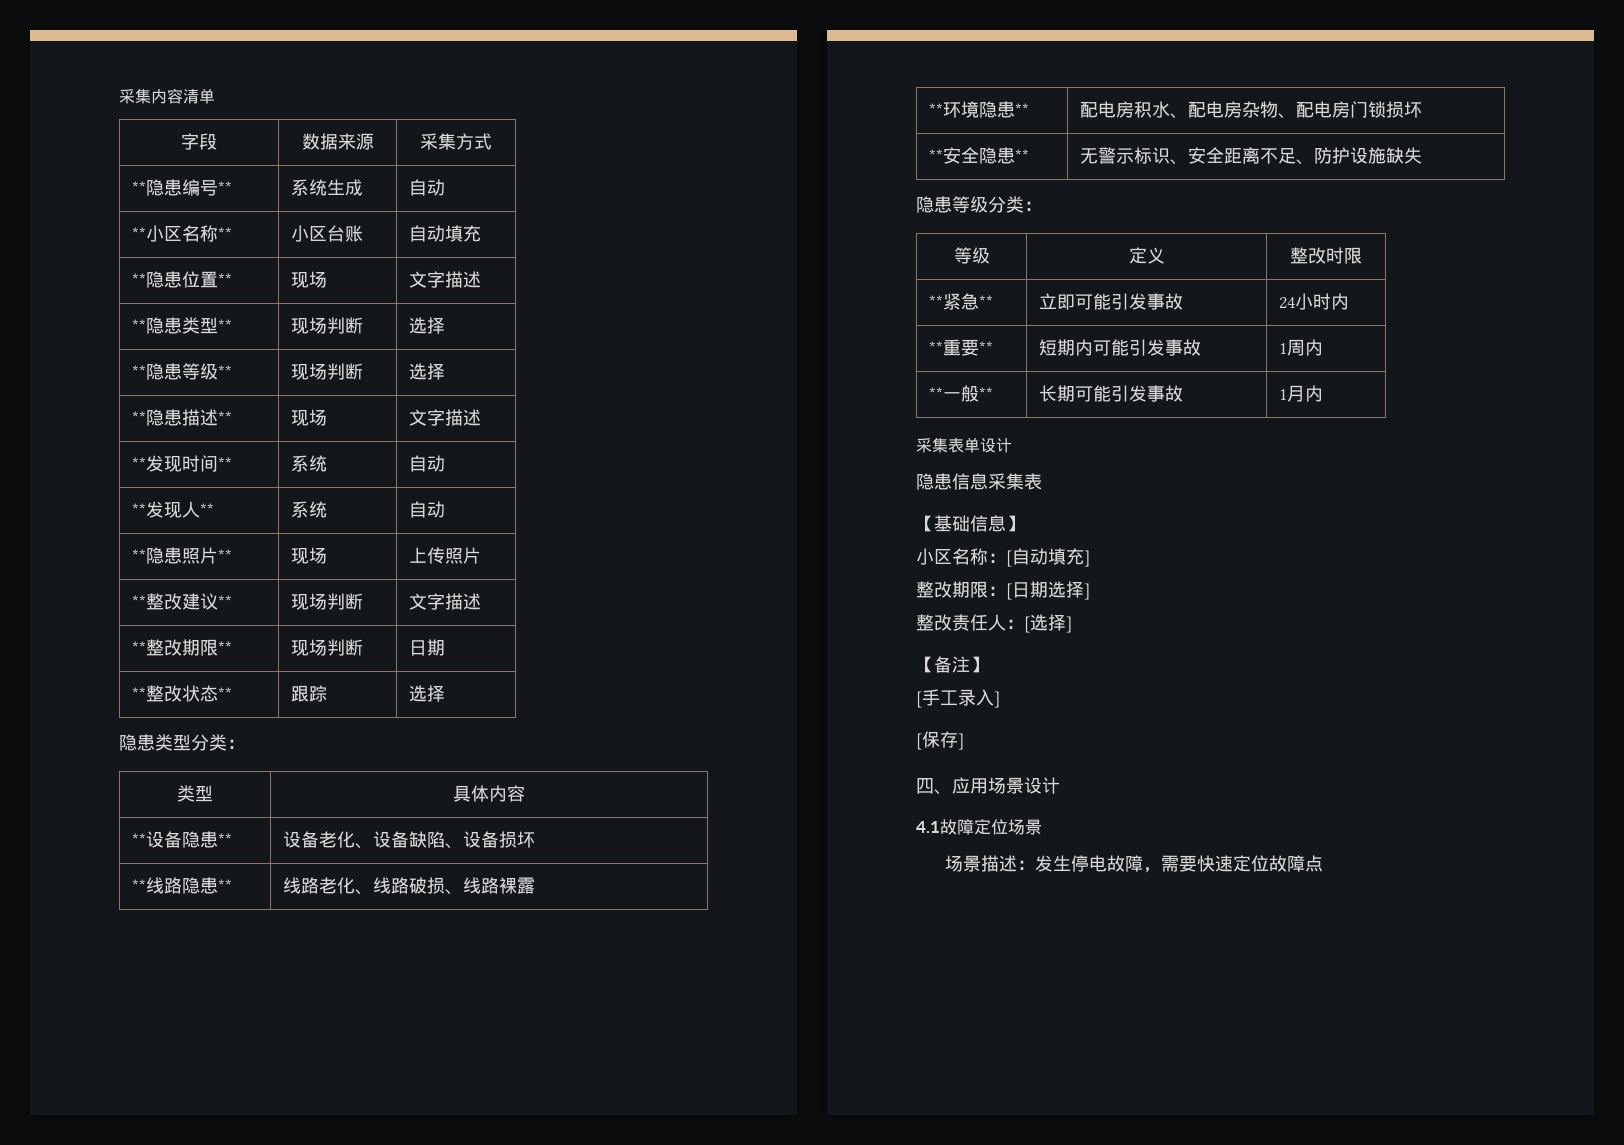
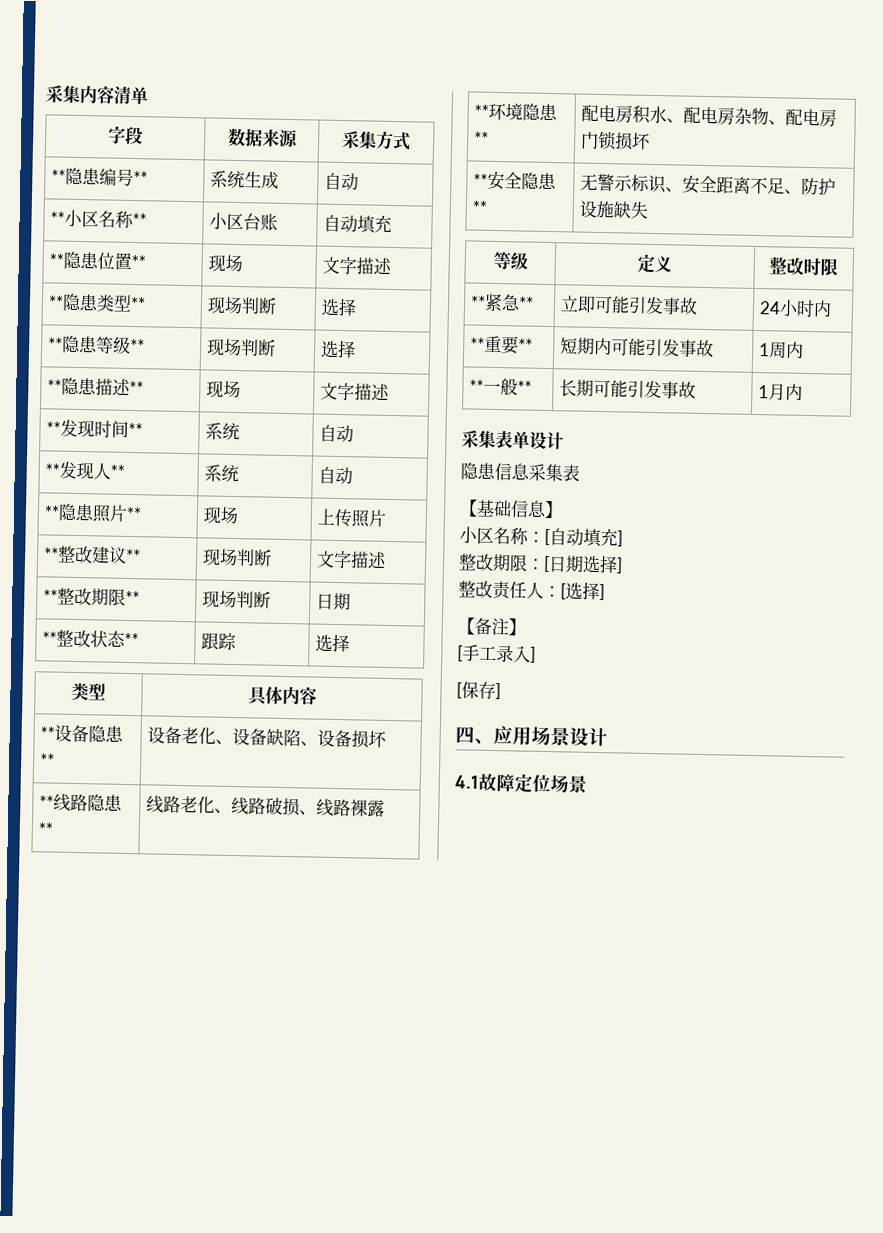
[119,734,245,751] // 隐患类型分类： -> (351, 643) none
[916,196,1042,213] // 隐患等级分类： -> (649, 210) none
[944,855,1323,873] // 场景描述：发生停电故障，需要快速定位故障点 -> (587, 784) none

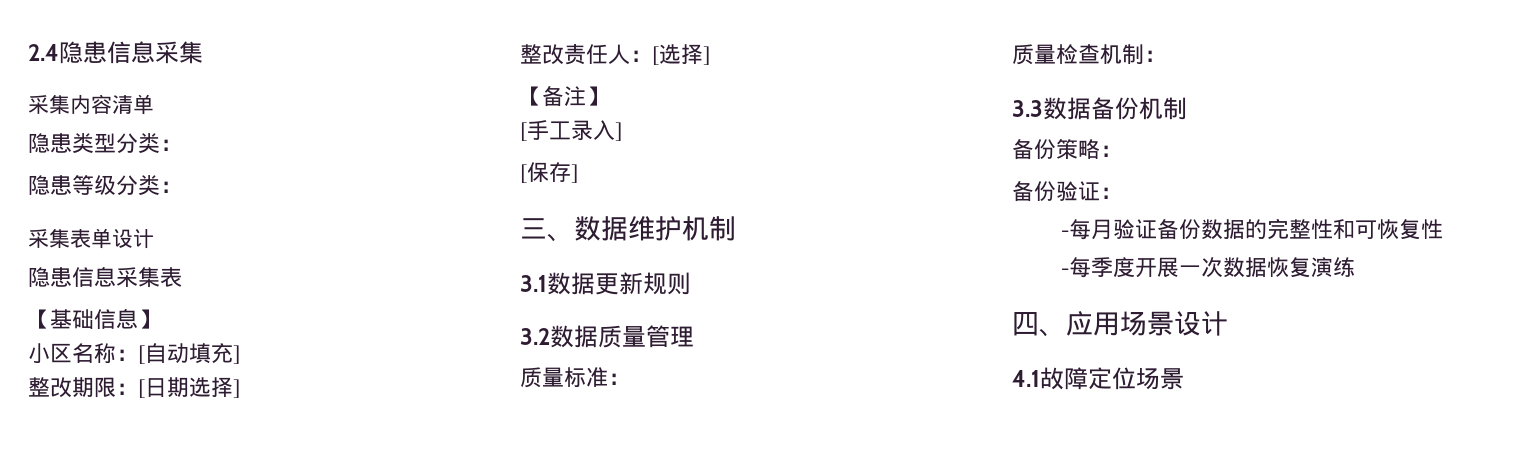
(45, 94) none -> [28,41,203,64] 2.4隐患信息采集 //
[108,125,143,145] [226,127,299,148] [341,130,411,151] [51,167,149,187] [210,170,280,189] [324,172,360,191] [50,209,148,229] [209,212,279,231] [323,214,393,234] [49,251,147,271] [208,254,244,273] [322,256,393,275] [48,293,147,312] [207,296,278,315] [321,297,358,317] [48,335,146,354] [206,338,277,357] [320,339,357,359] [47,377,145,397] [206,380,242,399] [320,382,391,401] [46,419,144,438] [205,422,241,441] [319,424,355,443] [45,461,126,480] [204,464,240,483] [318,466,354,485] [44,503,143,523] [203,506,240,525] [317,508,388,528] [44,545,142,564] [202,548,273,567] [316,550,388,569] [43,587,141,606] [202,590,272,609] [316,592,352,611] [42,629,140,648] [201,632,238,651] [315,633,351,653] [71,682,106,701] [247,685,317,706] [40,724,125,743] [40,753,56,767] [147,726,388,749] [39,793,124,812] [38,822,54,836] [146,795,386,817] [474,102,559,122] [474,131,490,145] [581,104,838,128] [581,130,652,151] [473,171,558,191] [472,200,488,214] [580,173,837,196] [579,200,649,219] [492,250,529,271] [637,253,672,274] [769,256,838,276] [470,293,535,312] [560,295,699,315] [759,299,833,318] [470,335,534,355] [560,337,715,358] [759,341,805,359] [469,378,533,396] [559,379,697,399] [758,383,804,401] // 字段 | 数据来源 | 采集方式 // **隐患编号** | 系统生成 | 自动 // **小区名称** | 小区台账 | 自动填充 // **隐患位置** | 现场 | 文字描述 // **隐患类型** | 现场判断 | 选择 // **隐患等级** | 现场判断 | 选择 // **隐患描述** | 现场 | 文字描述 // **发现时间** | 系统 | 自动 // **发现人** | 系统 | 自动 // **隐患照片** | 现场 | 上传照片 // **整改建议** | 现场判断 | 文字描述 // **整改期限** | 现场判断 | 日期 // **整改状态** | 跟踪 | 选择 // 类型 | 具体内容 // **设备隐患** | 设备老化、设备缺陷、设备损坏 // **线路隐患** | 线路老化、线路破损、线路裸露 // **环境隐患** | 配电房积水、配电房杂物、配电房门锁损坏 // **安全隐患** | 无警示标识、安全距离不足、防护设施缺失 // 等级 | 定义 | 整改时限 // **紧急** | 立即可能引发事故 | 24小时内 // **重要** | 短期内可能引发事故 | 1周内 // **一般** | 长期可能引发事故 | 1月内 -> [28,133,182,153] [28,175,182,195] // 隐患类型分类： // 隐患等级分类：
(501, 691) none -> [520,216,736,242] [520,272,691,295] [520,325,694,348] [520,367,630,388] [1012,44,1166,65] [1012,97,1187,120] [1012,139,1122,160] [1012,181,1122,202] [1060,218,1443,240] [1060,257,1355,278] // 三、数据维护机制 // 3.1数据更新规则 // 3.2数据质量管理 // 质量标准： // 质量检查机制： // 3.3数据备份机制 // 备份策略： // 备份验证： // -每月验证备份数据的完整性和可恢复性 // -每季度开展一次数据恢复演练

